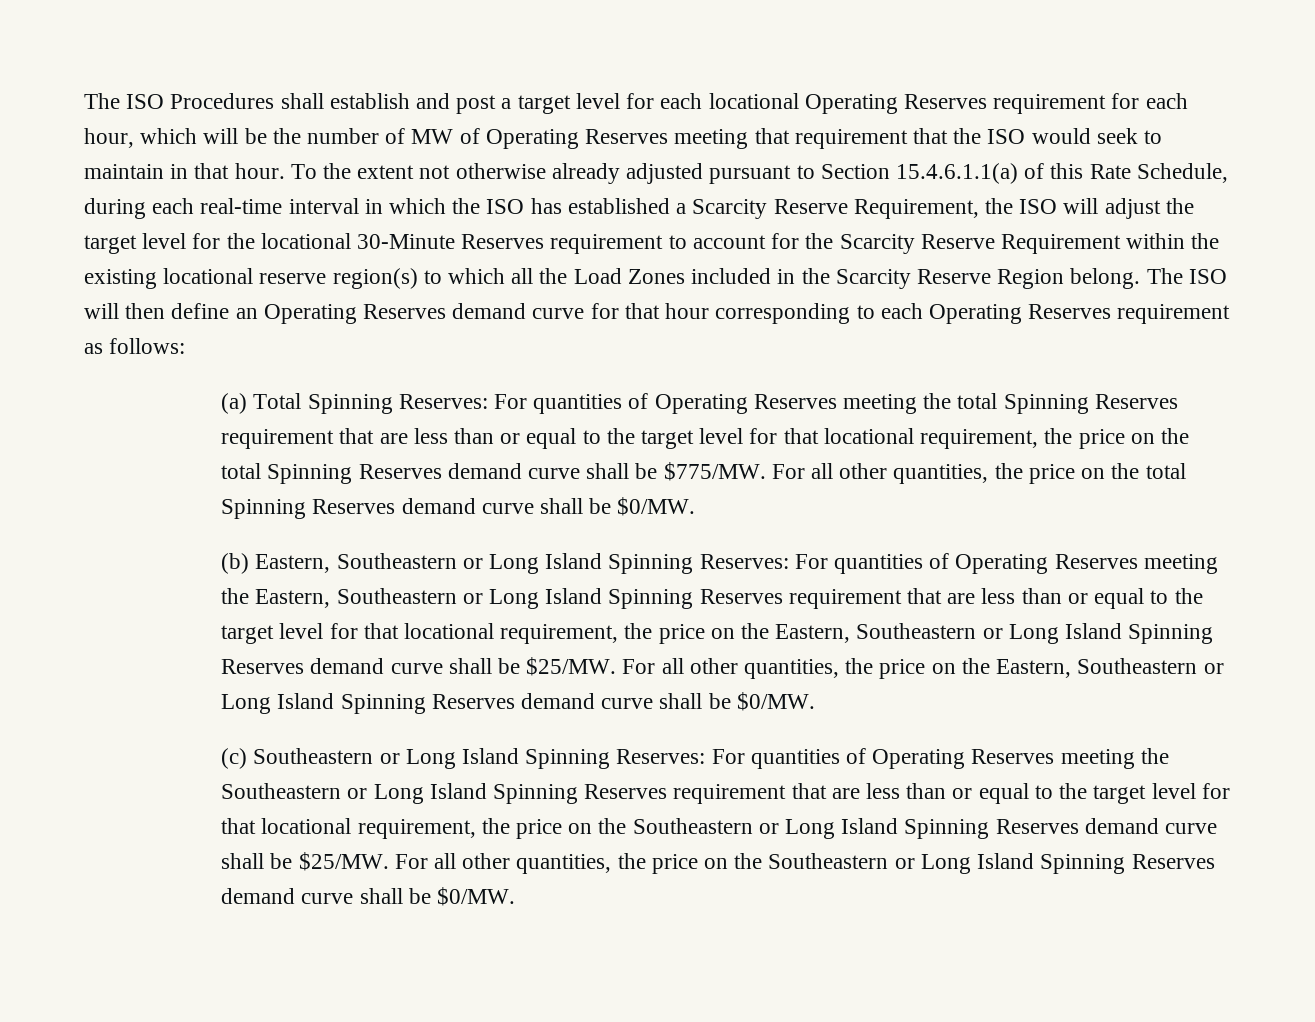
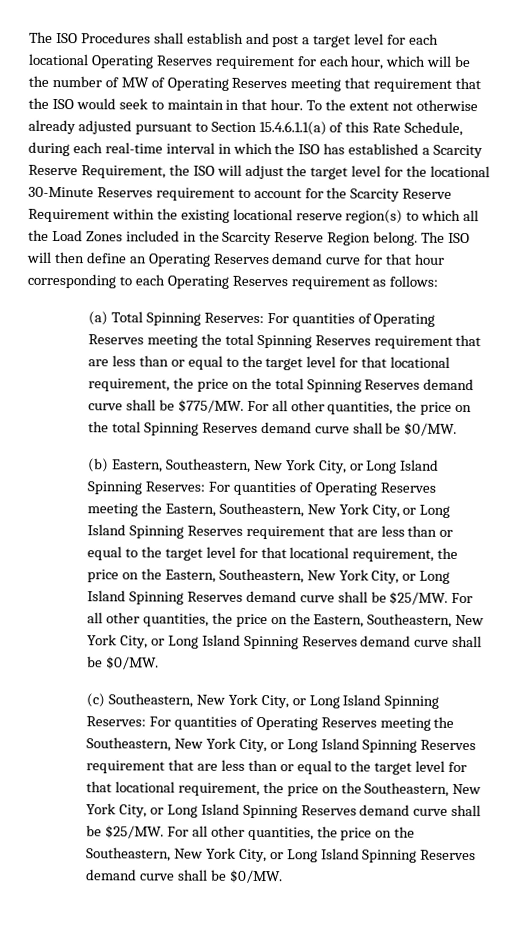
[336,553,457,569] Southeastern -> [164,458,347,474] Southeastern, New York City,
[336,588,457,604] Southeastern -> [218,502,400,518] Southeastern, New York City,
[856,623,977,639] Southeastern -> [218,568,400,584] Southeastern, New York City,
[1077,658,1198,674] Southeastern -> [367,613,485,628] [87,634,148,649] Southeastern, New York City,
[253,748,374,764] Southeastern -> [107,693,289,709] Southeastern, New York City,
[221,783,342,799] Southeastern -> [86,737,267,753] Southeastern, New York City,
[632,818,753,834] Southeastern -> [364,782,482,797] [86,803,147,818] Southeastern, New York City,
[768,853,889,869] Southeastern -> [86,847,267,863] Southeastern, New York City,

